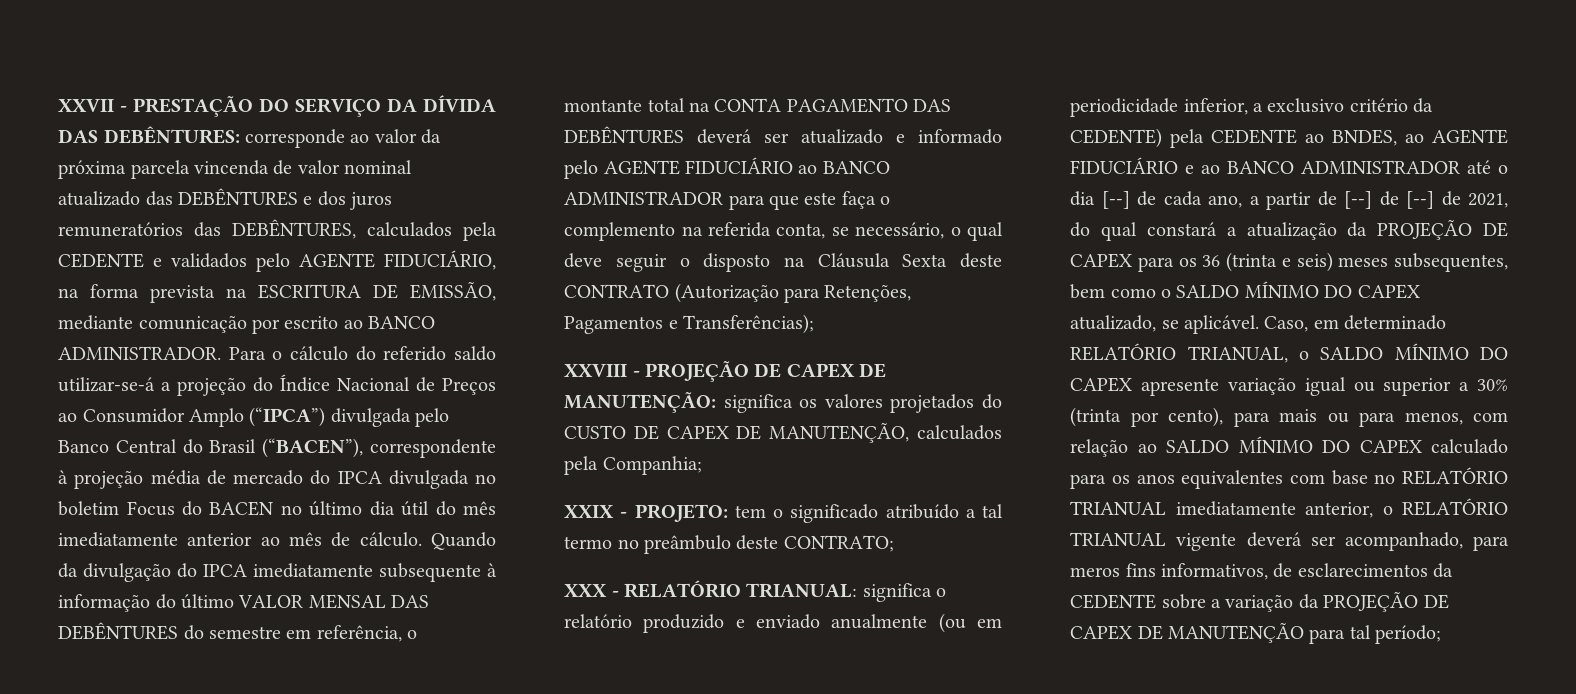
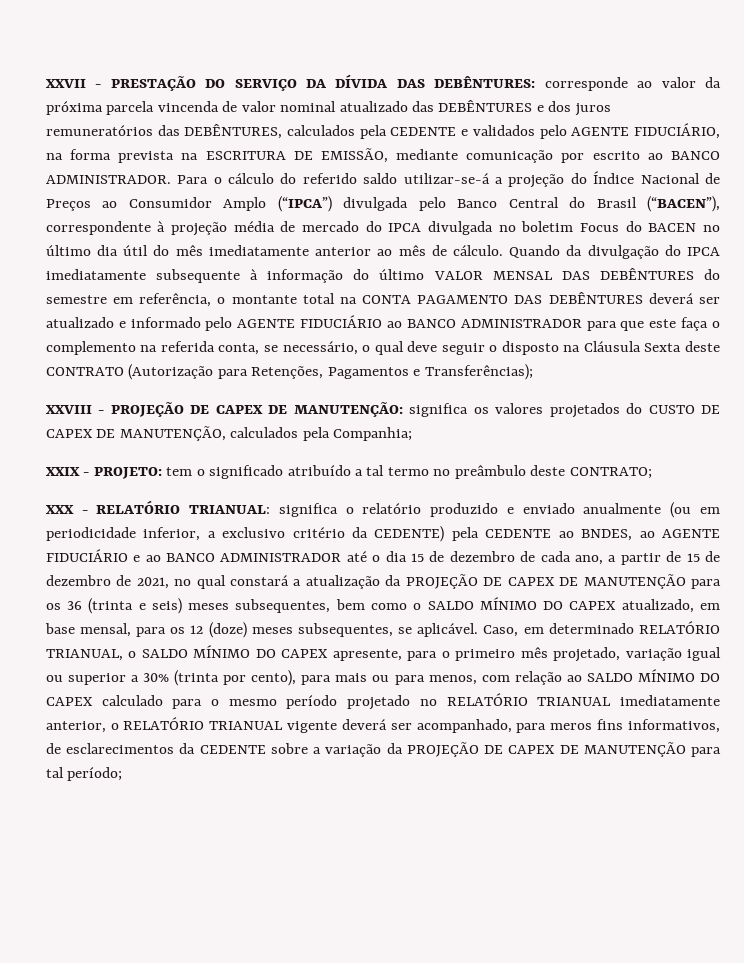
[1101,191,1130,209] [--] -> [410,551,515,562] 15 de dezembro
[1344,191,1435,209] [--] de [--] -> [686,551,720,562] [45,575,111,586] 15 de dezembro
[1070,222,1091,237] do -> [174,579,192,586] no
(1133, 260) none -> [559,574,686,589] DE MANUTENÇÃO
(1157, 323) none -> [700,603,721,610] [44,622,393,638] em base mensal, para os 12 (doze) meses subsequentes,
[1141,378,1220,396] apresente -> [332,647,621,662] apresente, para o primeiro mês projetado,
[1111,470,1368,489] os anos equivalentes com base -> [210,695,411,710] o mesmo período projetado

